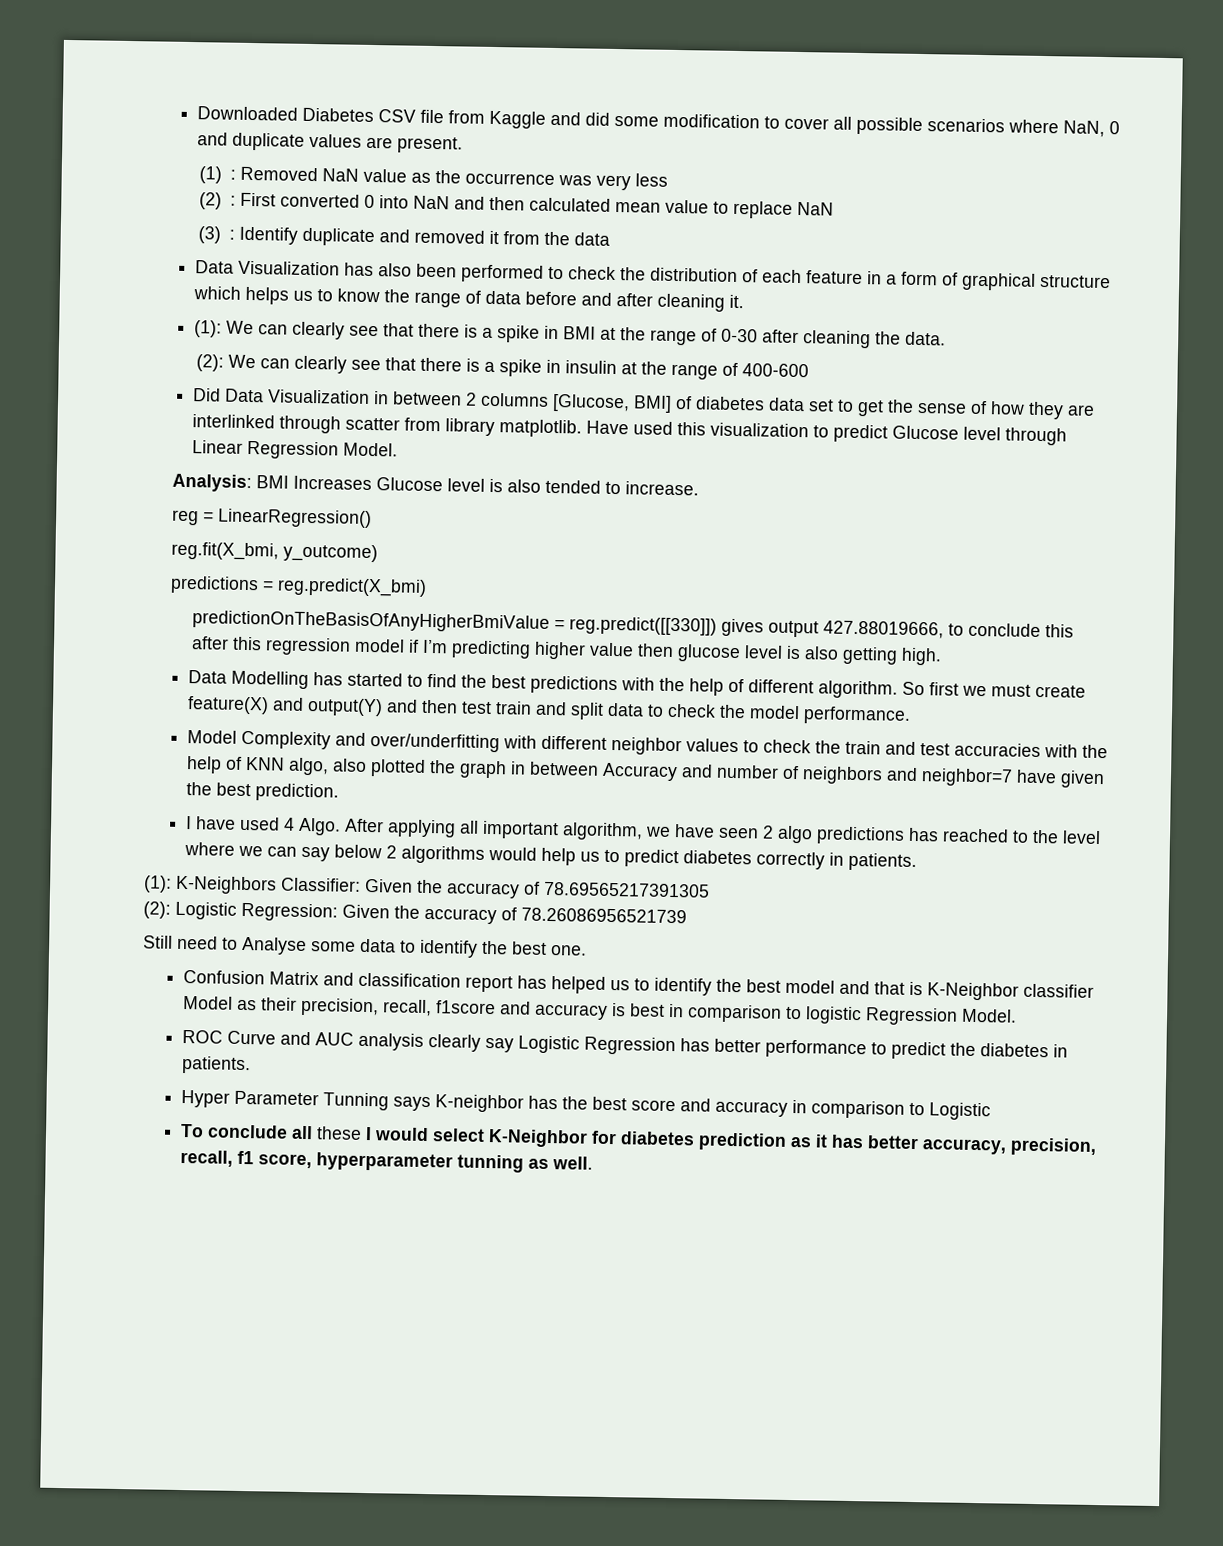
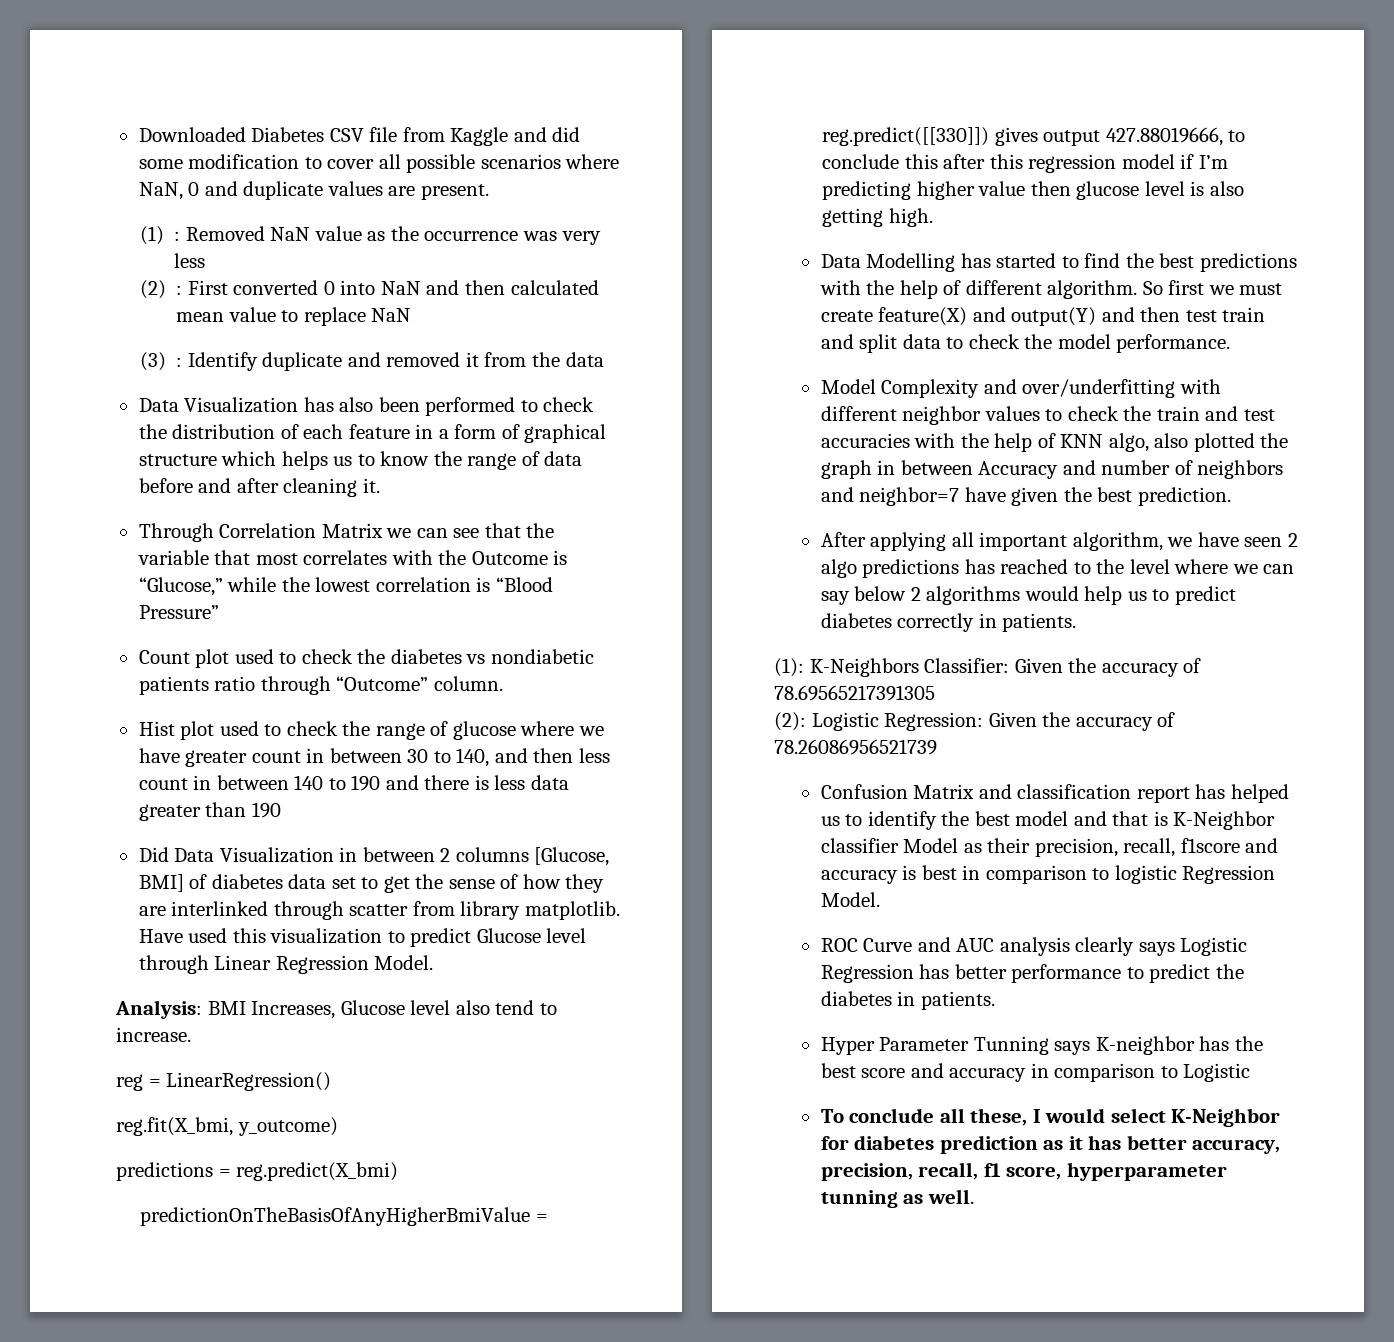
[194,320,947,349] [195,354,809,380] (1): We can clearly see that there is a spike in BMI at the range of 0-30 after cleaning the data. // (2): We can clearly see that there is a spike in insulin at the range of 400-600 -> [138,523,555,542] [137,550,568,565] [138,577,553,596] [138,605,219,619] [138,649,594,668] [138,676,503,695] [138,721,604,740] [138,748,610,767] [138,775,569,791] [138,802,281,821] Through Correlation Matrix we can see that the variable that most correlates with the Outcome is “Glucose,” while the lowest correlation is “Blood Pressure” // Count plot used to check the diabetes vs nondiabetic patients ratio through “Outcome” column. // Hist plot used to check the range of glucose where we have greater count in between 30 to 140, and then less count in between 140 to 190 and there is less data greater than 190
[292,475,601,494] Increases Glucose level is also tended -> [251,1000,535,1019] Increases, Glucose level also tend
[186,816,342,836] I have used 4 Algo. -> (1231, 496) none
[143,935,587,958] // Still need to Analyse some data to identify the best one. -> (937, 747) none
[485,1037,515,1053] say -> [1138,942,1175,956] says
[316,1126,363,1140] these -> [970,1108,1028,1126] these,

